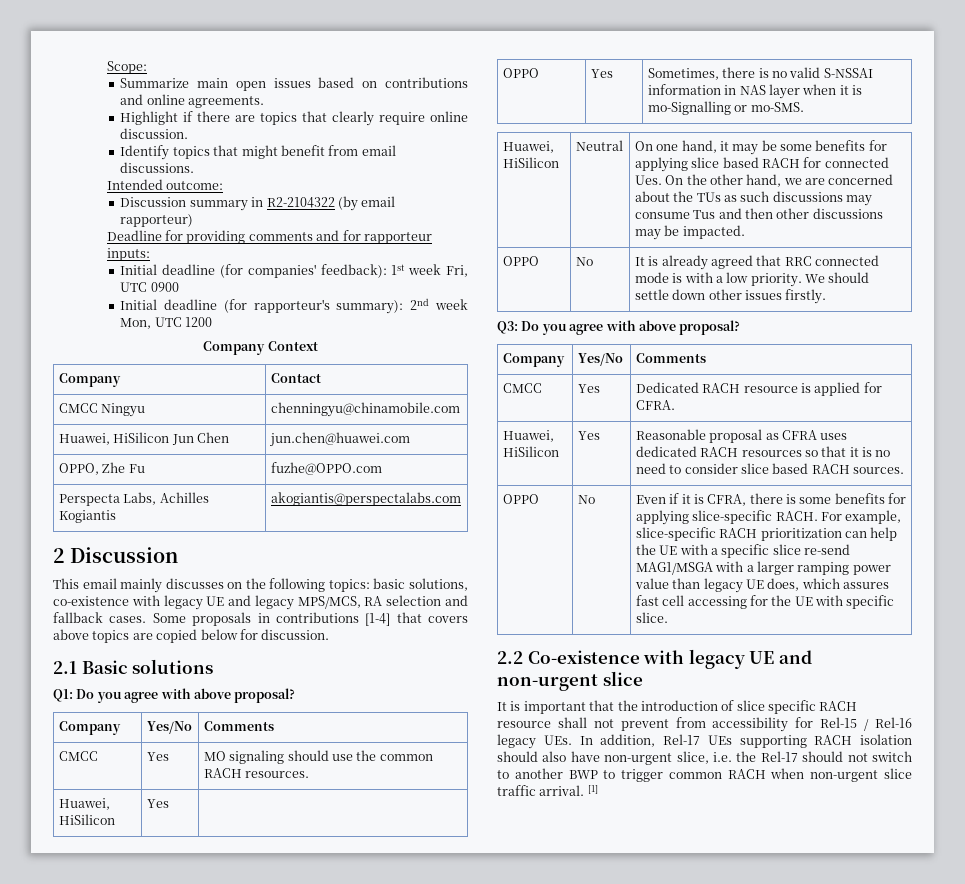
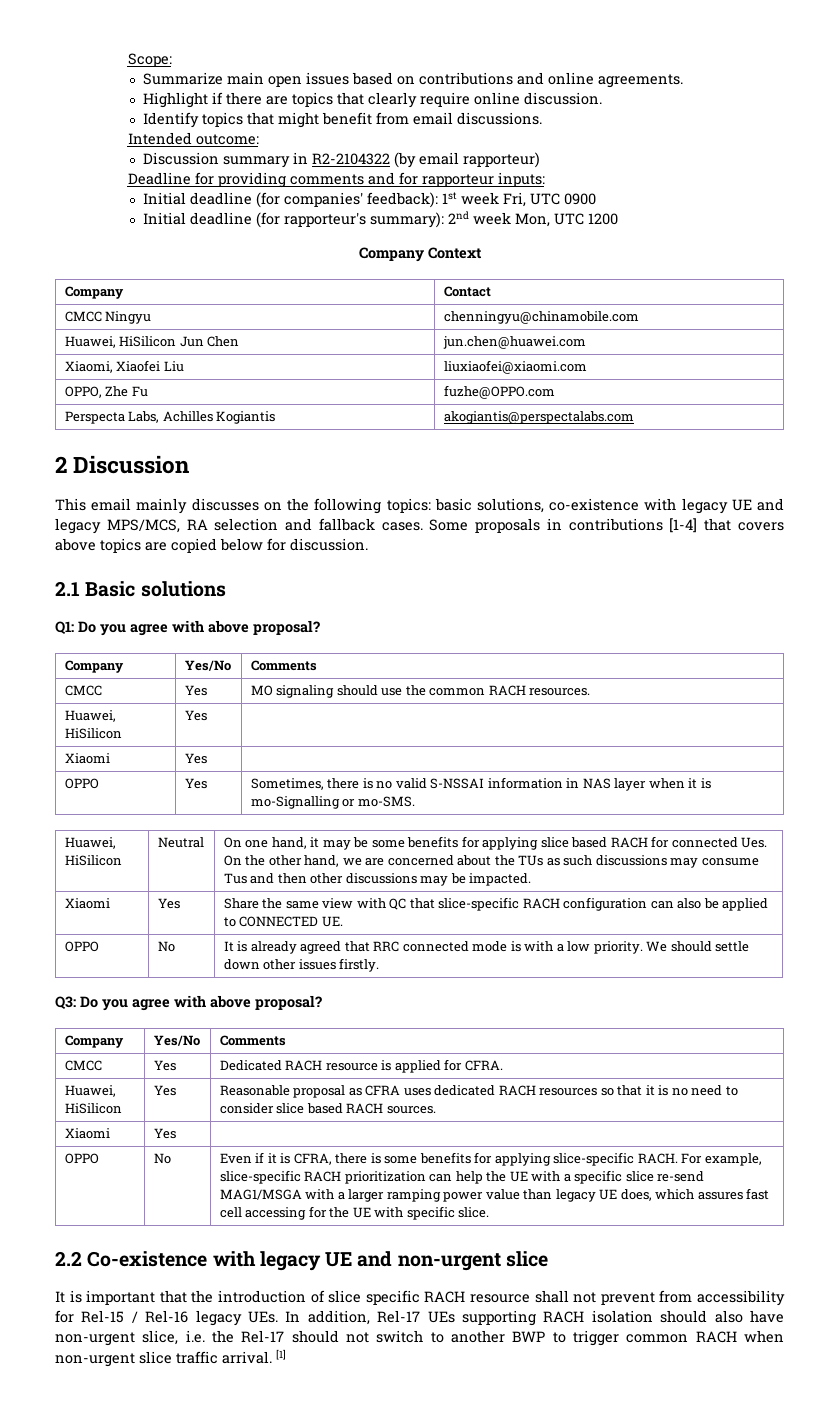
(410, 439) none -> [64,360,184,373] [443,360,587,374] // Xiaomi, Xiaofei Liu | liuxiaofei@xiaomi.com
(169, 803) none -> [64,753,110,764] [184,753,207,764] // Xiaomi | Yes |
(745, 232) none -> [64,898,110,909] [157,898,180,909] [223,897,769,911] [223,916,343,927] // Xiaomi | Yes | Share the same view with QC that slice-specific RACH configuration can also be applied to CONNECTED UE.
(904, 470) none -> [64,1128,110,1139] [153,1128,176,1139] // Xiaomi | Yes |

